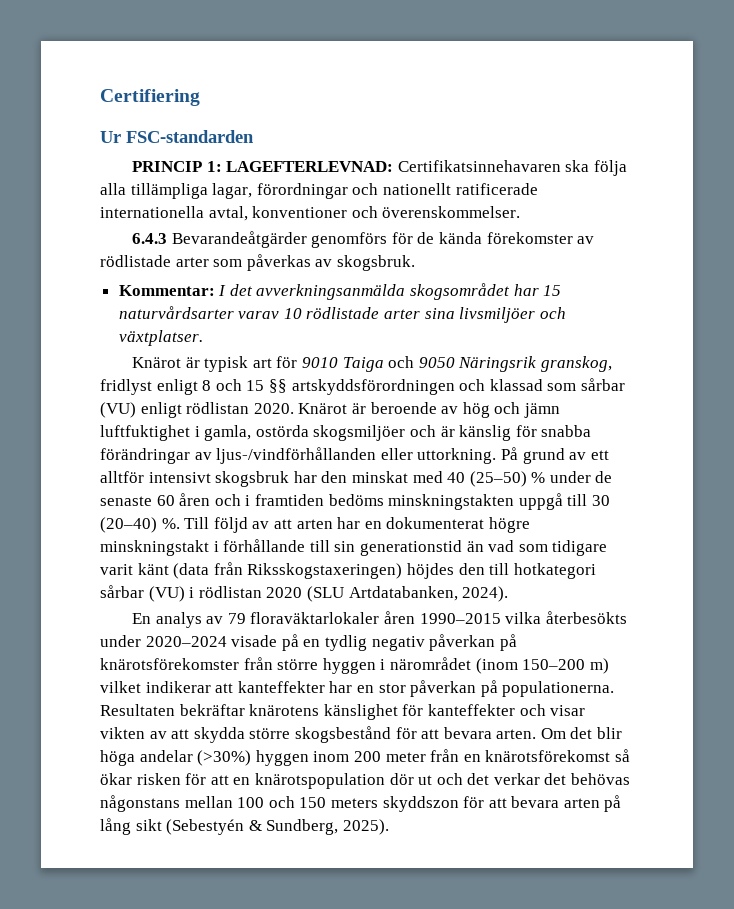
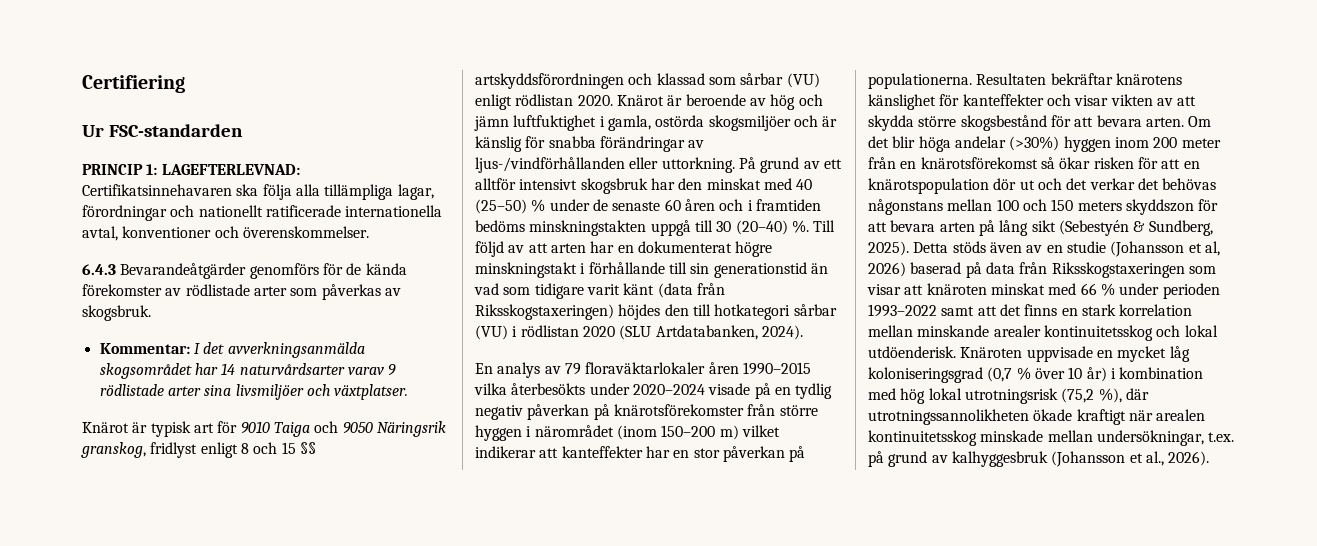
[543,285,562,296] 15 -> [221,363,236,375] 14
[283,308,302,319] 10 -> [388,364,397,376] 9
(389, 827) none -> [913,241,1220,257] [868,262,1216,278] [867,283,1220,299] [868,304,1193,317] [868,325,1218,341] [868,346,1190,362] [868,367,1204,383] [868,388,1149,404] [868,409,1206,425] [868,430,1235,446] [868,451,1210,467] Detta stöds även av en studie (Johansson et al, 2026) baserad på data från Riksskogstaxeringen som visar att knäroten minskat med 66 % under perioden 1993–2022 samt att det finns en stark korrelation mellan minskande arealer kontinuitetsskog och lokal utdöenderisk. Knäroten uppvisade en mycket låg koloniseringsgrad (0,7 % över 10 år) i kombination med hög lokal utrotningsrisk (75,2 %), där utrotningssannolikheten ökade kraftigt när arealen kontinuitetsskog minskade mellan undersökningar, t.ex. på grund av kalhyggesbruk (Johansson et al., 2026).

